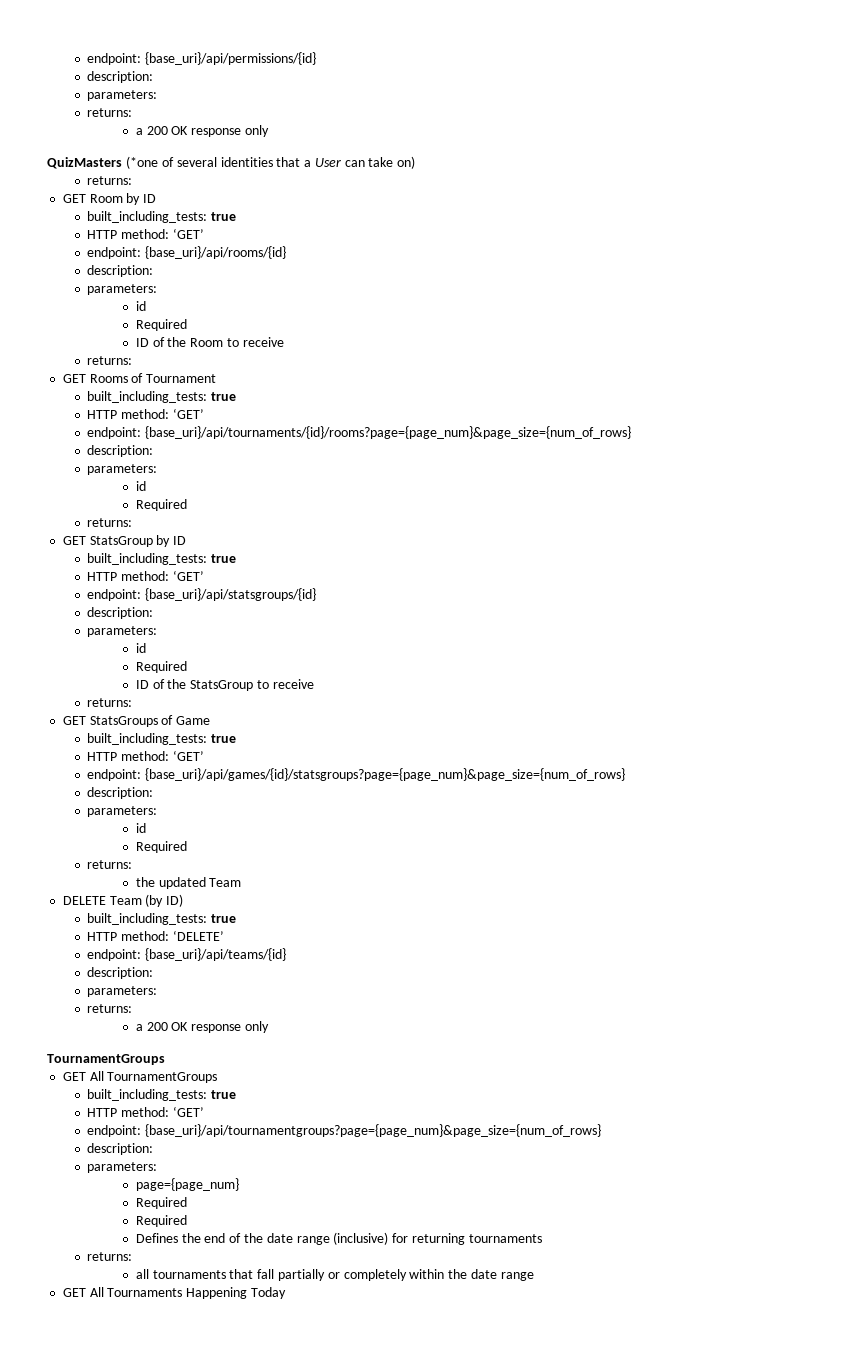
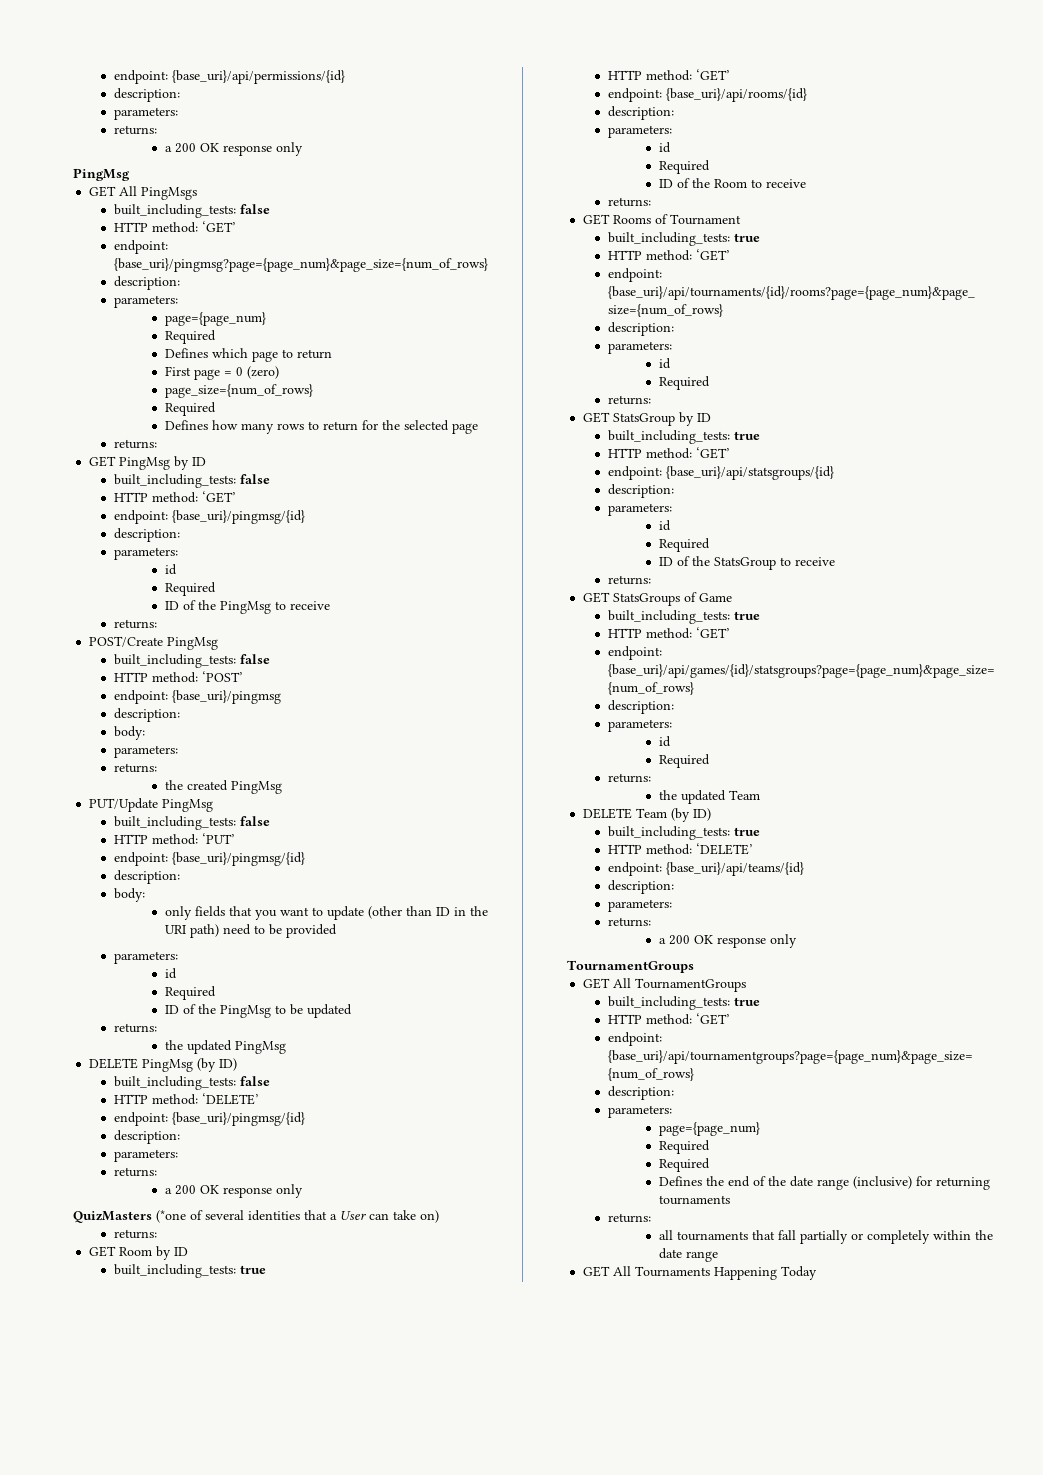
(270, 131) none -> [73,168,131,181] [88,186,197,200] [113,204,270,218] [113,221,236,233] [113,240,168,254] [113,258,488,272] [113,276,180,290] [113,295,178,308] [164,312,266,326] [164,330,216,344] [164,348,332,362] [164,366,279,380] [164,384,313,398] [164,402,216,416] [164,420,478,434] [113,439,157,449] [88,456,206,470] [113,474,270,488] [113,491,236,503] [113,510,305,524] [113,528,180,542] [113,547,178,560] [164,564,177,575] [164,582,216,596] [164,600,330,614] [113,619,157,629] [88,636,218,650] [113,654,270,668] [113,671,243,683] [113,690,281,704] [113,708,180,722] [113,726,145,740] [113,745,178,758] [113,763,157,773] [164,780,282,794] [88,798,213,812] [113,816,270,830] [113,833,235,845] [113,852,305,866] [113,870,180,884] [113,888,145,902] [164,906,488,920] [164,924,337,938] [113,951,178,964] [164,968,177,979] [164,986,216,1000] [164,1004,352,1018] [113,1023,157,1033] [164,1040,286,1054] [88,1058,237,1072] [113,1076,270,1090] [113,1093,259,1105] [113,1112,305,1126] [113,1130,180,1144] [113,1149,178,1162] [113,1167,157,1177] [164,1184,303,1198] // PingMsg // GET All PingMsgs // built_including_tests: false // HTTP method: ‘GET’ // endpoint: {base_uri}/pingmsg?page={page_num}&page_size={num_of_rows} // description: // parameters: // page={page_num} // Required // Defines which page to return // First page = 0 (zero) // page_size={num_of_rows} // Required // Defines how many rows to return for the selected page // returns: // GET PingMsg by ID // built_including_tests: false // HTTP method: ‘GET’ // endpoint: {base_uri}/pingmsg/{id} // description: // parameters: // id // Required // ID of the PingMsg to receive // returns: // POST/Create PingMsg // built_including_tests: false // HTTP method: ‘POST’ // endpoint: {base_uri}/pingmsg // description: // body: // parameters: // returns: // the created PingMsg // PUT/Update PingMsg // built_including_tests: false // HTTP method: ‘PUT’ // endpoint: {base_uri}/pingmsg/{id} // description: // body: // only fields that you want to update (other than ID in the URI path) need to be provided // parameters: // id // Required // ID of the PingMsg to be updated // returns: // the updated PingMsg // DELETE PingMsg (by ID) // built_including_tests: false // HTTP method: ‘DELETE’ // endpoint: {base_uri}/pingmsg/{id} // description: // parameters: // returns: // a 200 OK response only

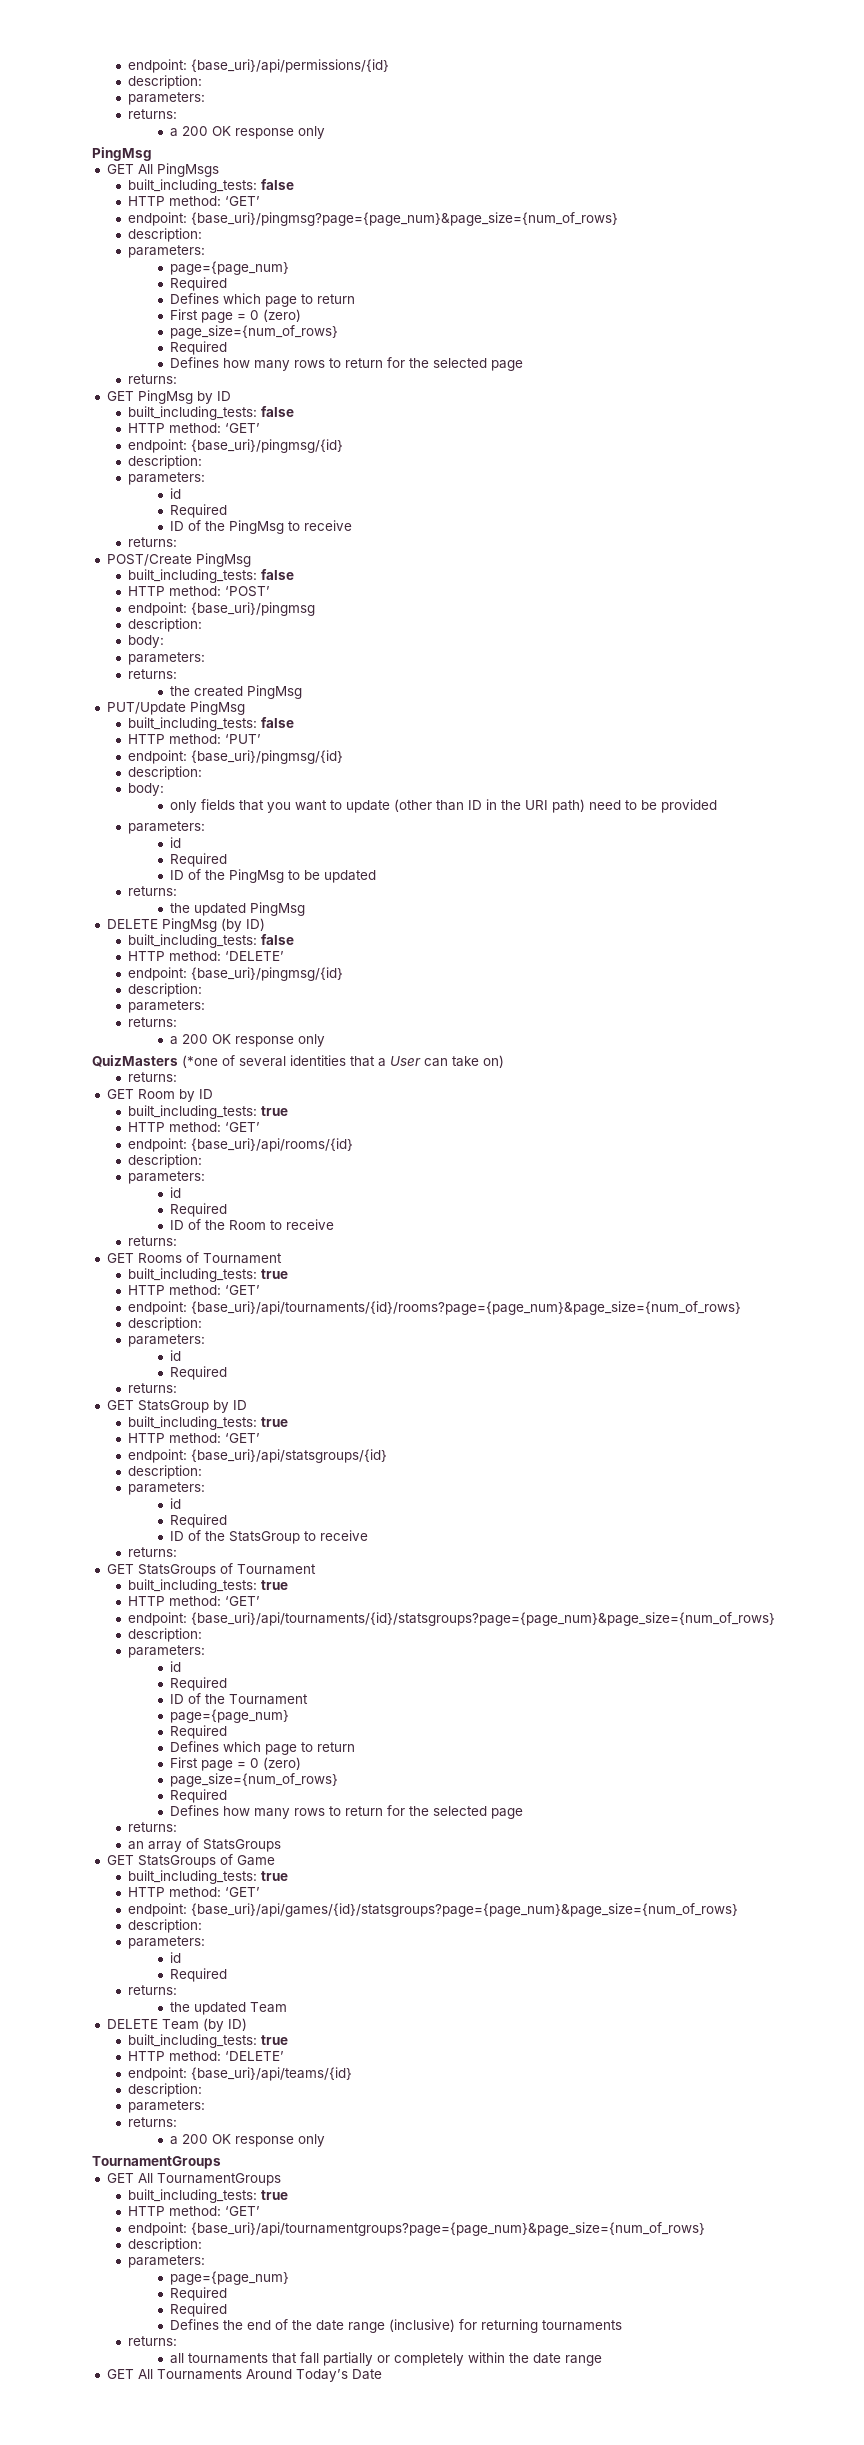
(651, 580) none -> [106,1563,316,1577] [127,1579,288,1593] [127,1596,260,1606] [127,1612,775,1626] [127,1628,202,1642] [127,1645,205,1658] [170,1661,182,1672] [170,1677,228,1691] [170,1693,309,1705] [170,1709,290,1723] [170,1725,228,1739] [170,1741,356,1755] [170,1757,302,1771] [170,1773,339,1787] [170,1789,228,1803] [170,1805,524,1819] [127,1822,177,1832] [127,1838,281,1852] // GET StatsGroups of Tournament // built_including_tests: true // HTTP method: ‘GET’ // endpoint: {base_uri}/api/tournaments/{id}/statsgroups?page={page_num}&page_size={num_of_rows} // description: // parameters: // id // Required // ID of the Tournament // page={page_num} // Required // Defines which page to return // First page = 0 (zero) // page_size={num_of_rows} // Required // Defines how many rows to return for the selected page // returns: // an array of StatsGroups
[713,1266,817,1280] Happening Today -> [245,2369,382,2382] Around Today’s Date

